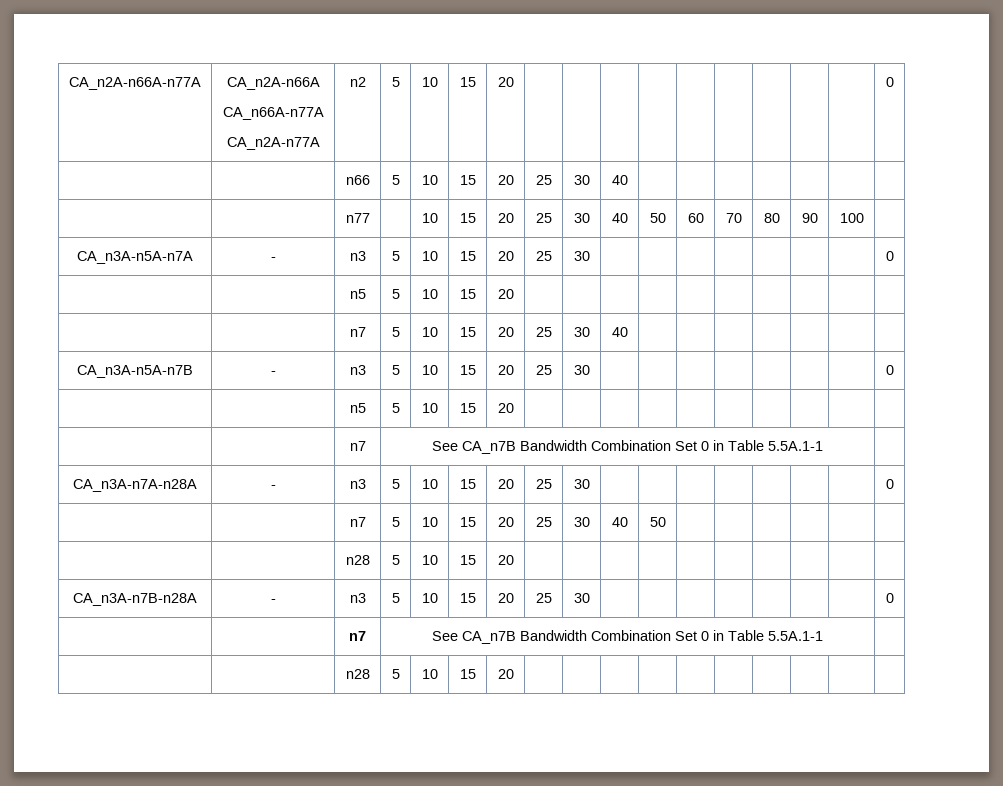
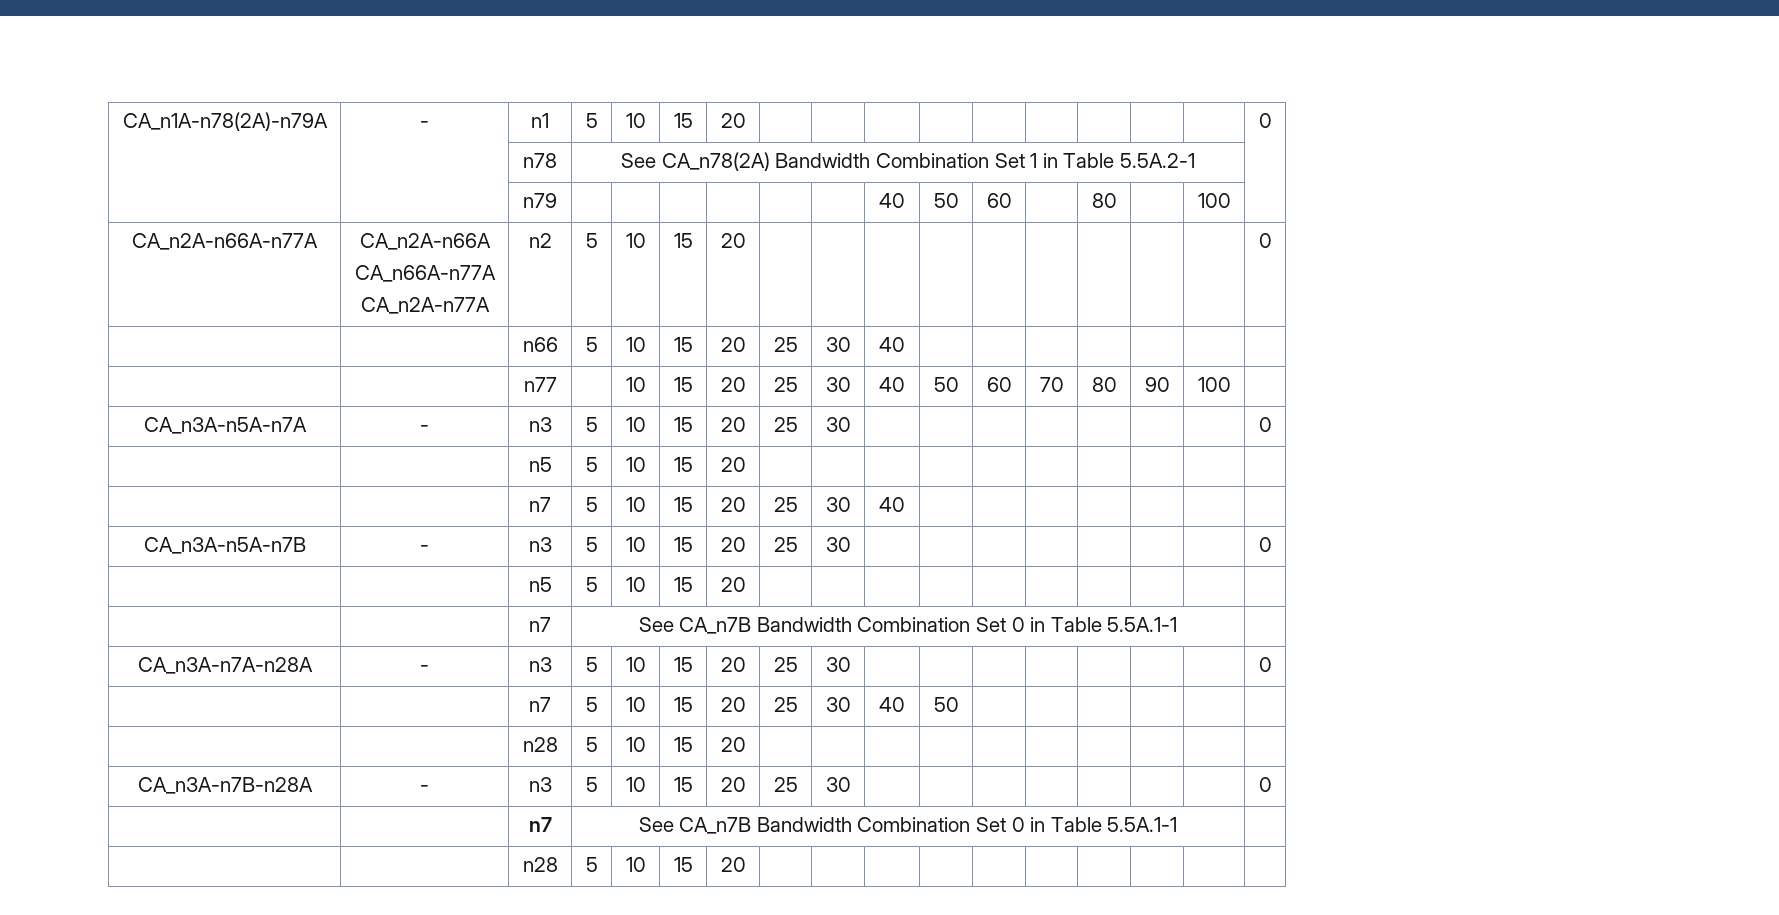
(69, 83) none -> [122,112,328,131] [420,121,429,128] [531,113,549,128] [585,113,598,128] [625,113,646,128] [673,113,693,128] [720,113,746,128] [1258,113,1272,128] [523,153,557,168] [621,152,1195,171] [523,193,557,208] [879,193,905,208] [933,193,959,208] [986,193,1012,208] [1091,193,1117,208] [1197,193,1231,208] CA_n1A-n78(2A)-n79A | - | n1 | 5 | 10 | 15 | 20 | | | | | | | | | | 0 // | | n78 | See CA_n78(2A) Bandwidth Combination Set 1 in Table 5.5A.2-1 | // | | n79 | | | | | | | 40 | 50 | 60 | | 80 | | 100 | //

